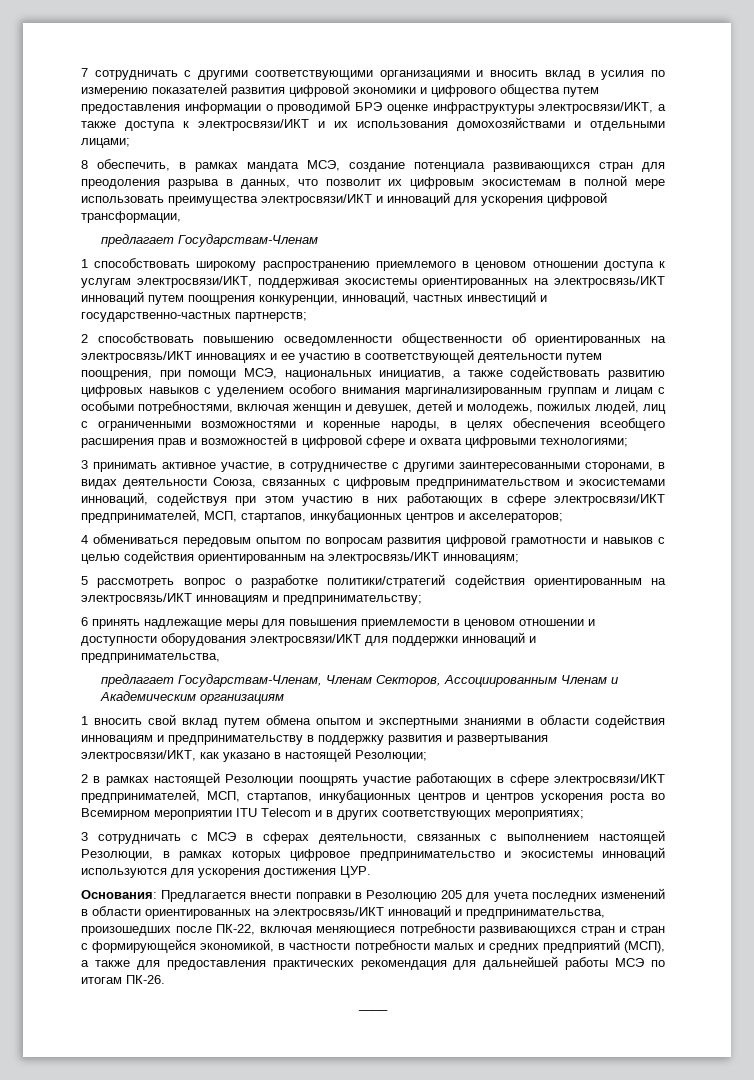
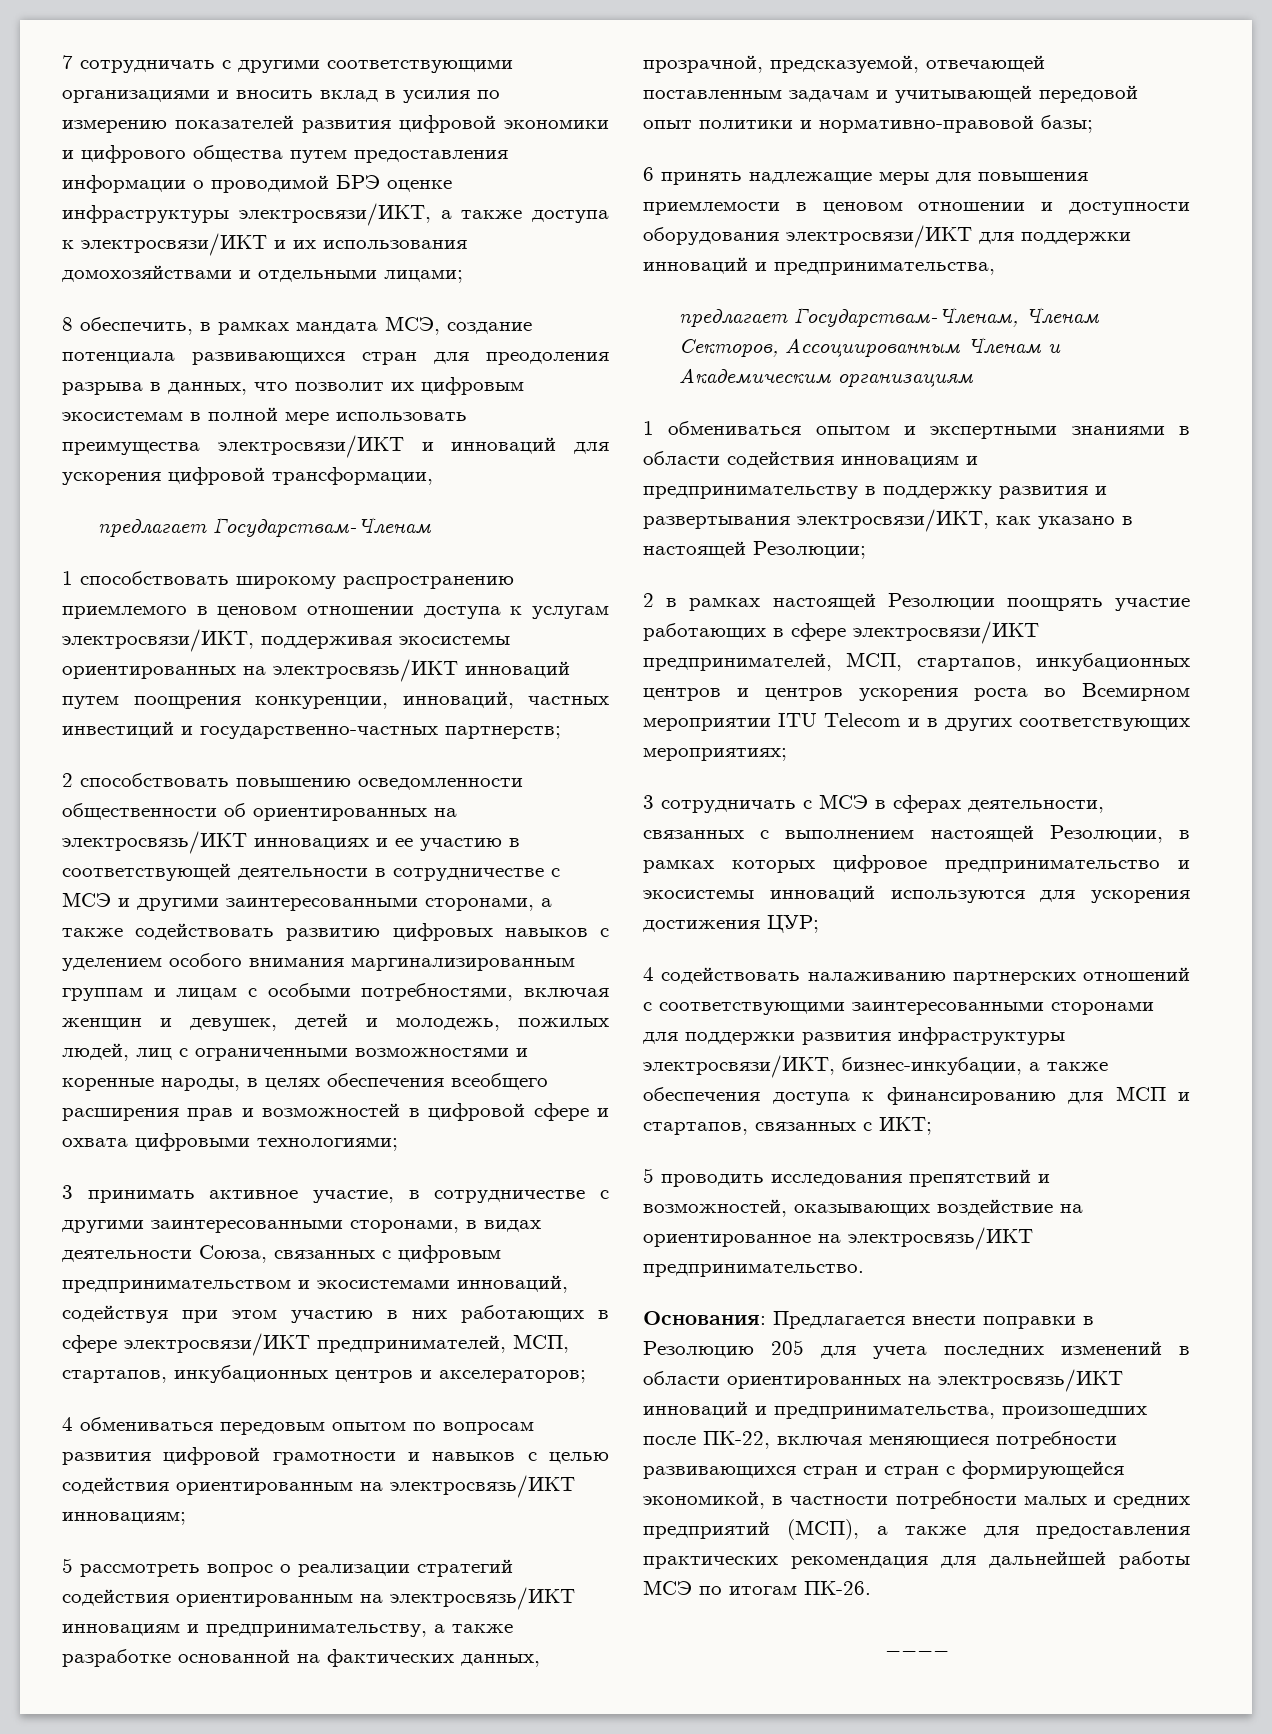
[566,353,602,363] [81,368,446,380] путем поощрения, при помощи МСЭ, национальных инициатив, -> [375,868,560,881] [62,892,534,911] в сотрудничестве с МСЭ и другими заинтересованными сторонами,
[251,574,446,588] разработке политики/стратегий -> [298,1559,513,1577] реализации стратегий
[283,595,422,605] предпринимательству; -> [206,1624,513,1637] [62,1649,540,1667] [643,55,1045,73] [643,85,1138,103] [643,115,1093,133] предпринимательству, а также разработке основанной на фактических данных, прозрачной, предсказуемой, отвечающей поставленным задачам и учитывающей передовой опыт политики и нормативно-правовой базы;
[93,714,311,728] вносить свой вклад путем обмена -> [668,421,802,435] обмениваться
[340,866,371,878] ЦУР. -> [767,915,819,933] [643,967,1190,985] [643,1002,1154,1015] [643,1027,1065,1045] [643,1055,1108,1078] [643,1086,1190,1105] [643,1117,932,1135] [643,1168,1050,1187] [643,1199,1083,1217] [643,1227,1033,1250] [643,1264,864,1277] ЦУР; // 4 содействовать налаживанию партнерских отношений с соответствующими заинтересованными сторонами для поддержки развития инфраструктуры электросвязи/ИКТ, бизнес-инкубации, а также обеспечения доступа к финансированию для МСП и стартапов, связанных с ИКТ; // 5 проводить исследования препятствий и возможностей, оказывающих воздействие на ориентированное на электросвязь/ИКТ предпринимательство.

